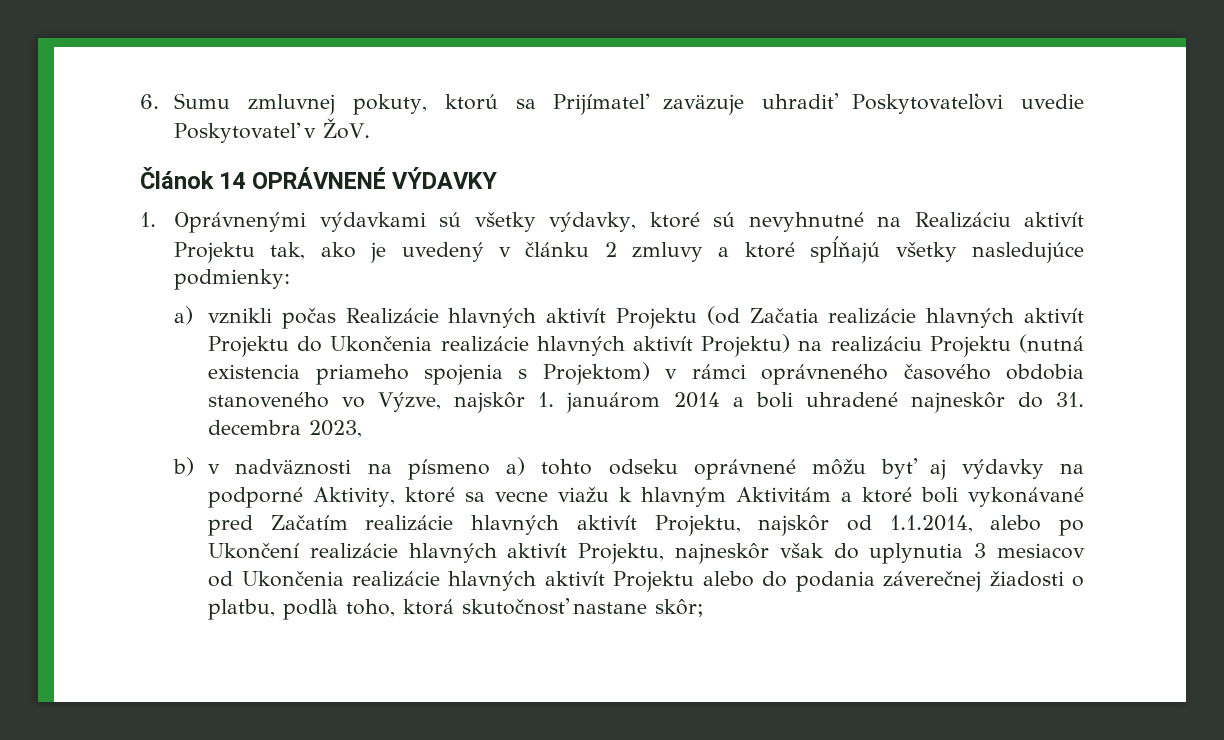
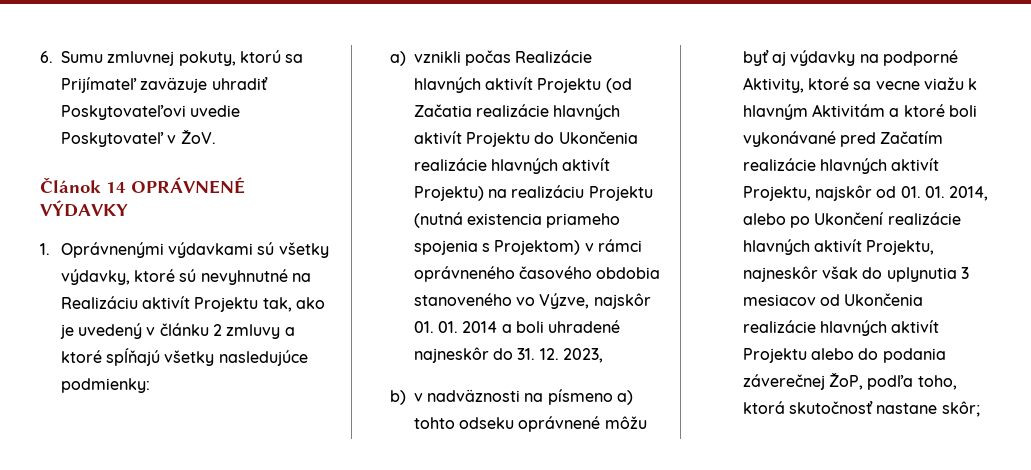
[538,392,661,413] 1. januárom -> [413,321,459,333] 01. 01.
[208,420,302,435] decembra -> [539,348,559,360] 12.
[889,515,973,533] 1.1.2014, -> [900,186,989,201] 01. 01. 2014,
[989,571,1085,587] [208,599,276,620] žiadosti o platbu, -> [829,372,864,390] ŽoP,

